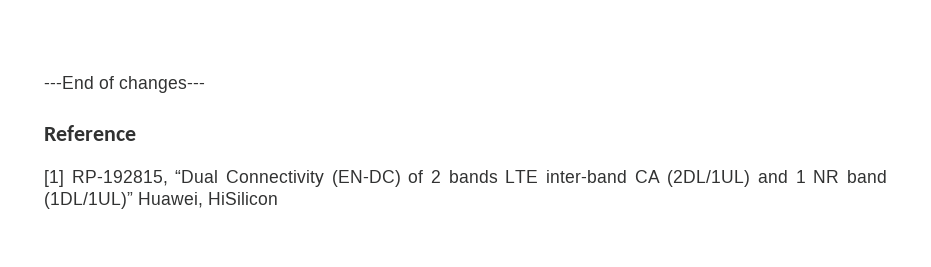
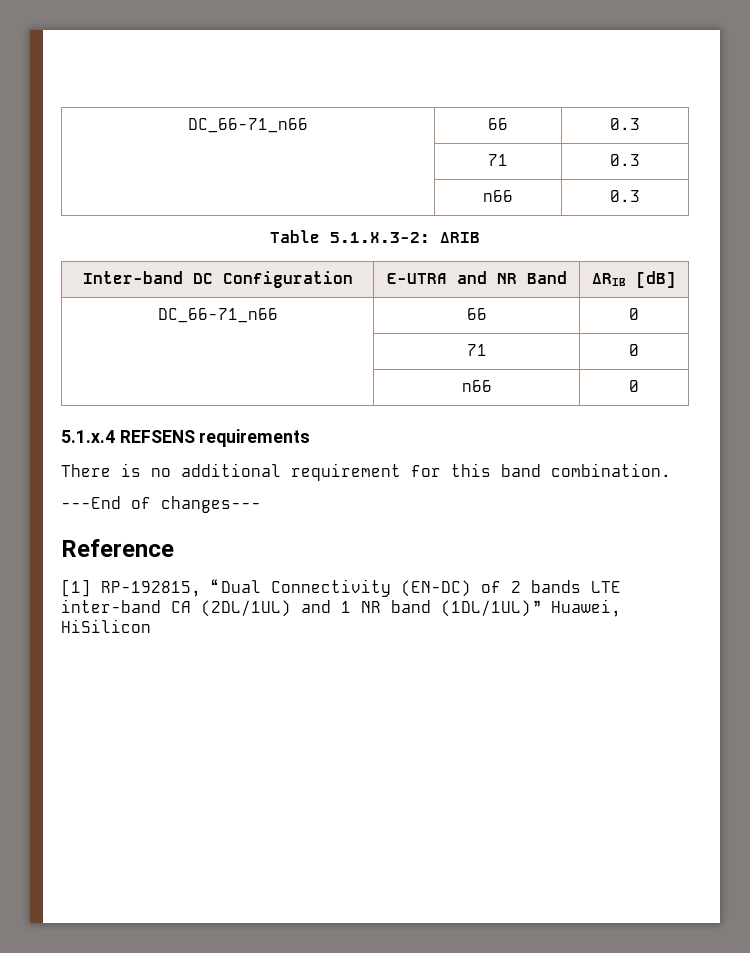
(44, 82) none -> [188,118,308,133] [488,118,508,130] [610,118,640,130] [488,154,508,166] [610,154,640,166] [483,190,513,202] [610,190,640,202] [270,230,480,243] [82,271,353,288] [386,271,567,284] [592,271,676,288] [157,308,278,323] [466,308,487,320] [629,308,639,320] [466,344,487,356] [629,344,639,356] [461,380,492,392] [629,380,639,392] [61,429,311,447] [61,463,671,481] DC_66-71_n66 | 66 | 0.3 // | 71 | 0.3 // | n66 | 0.3 // Table 5.1.X.3-2: ΔRIB // Inter-band DC Configuration | E-UTRA and NR Band | ΔRIB [dB] // DC_66-71_n66 | 66 | 0 // | 71 | 0 // | n66 | 0 // 5.1.x.4 REFSENS requirements // There is no additional requirement for this band combination. //

